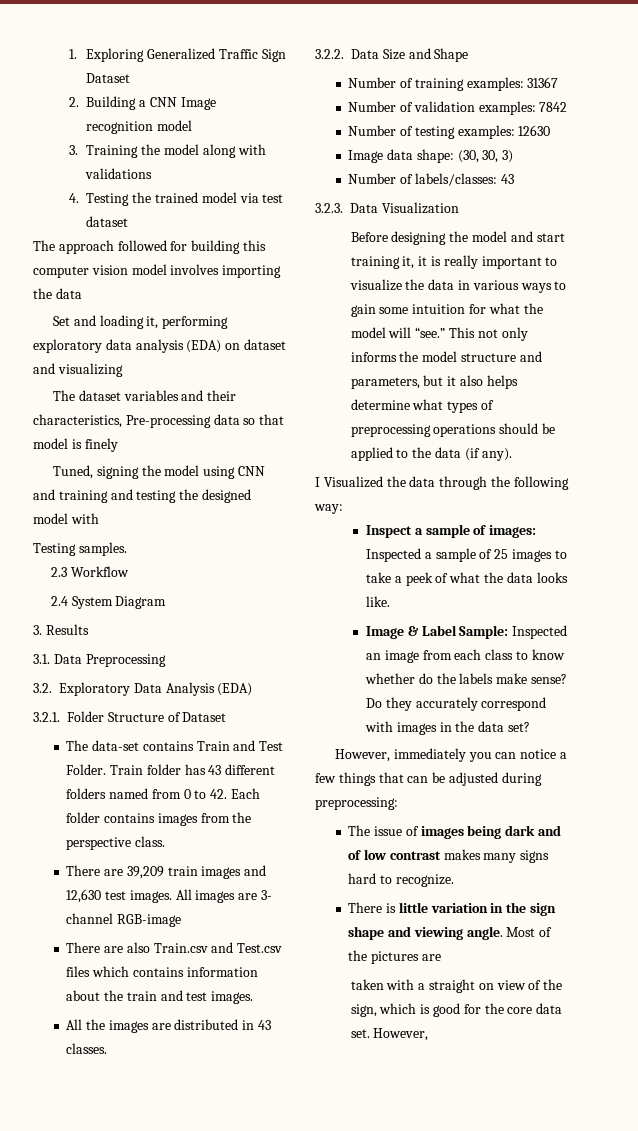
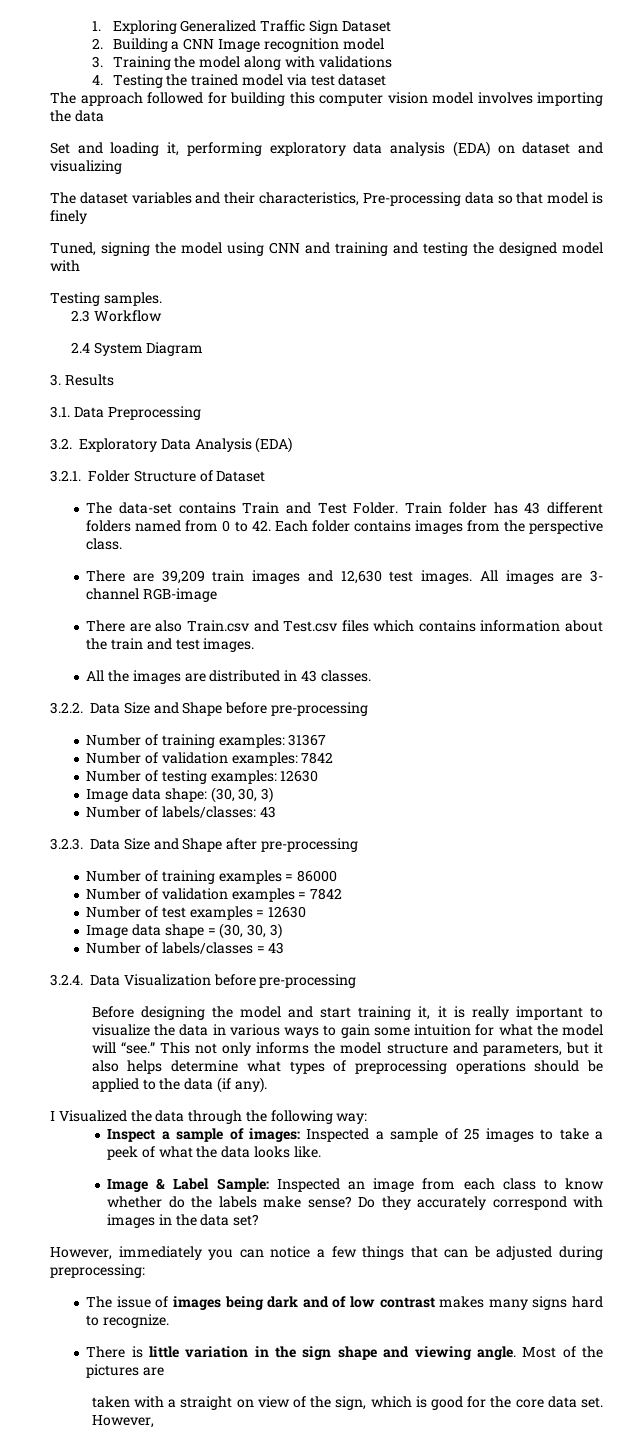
(469, 55) none -> [225,702,368,716] before pre-processing
(378, 208) none -> [123,838,358,852] [86,870,338,884] [86,888,343,902] [86,906,307,920] [86,923,282,939] [86,942,285,954] [50,974,120,986] Size and Shape after pre-processing // Number of training examples = 86000 // Number of validation examples = 7842 // Number of test examples = 12630 // Image data shape = (30, 30, 3) // Number of labels/classes = 43 // 3.2.4. Data
(459, 208) none -> [213,974,357,988] before pre-processing

